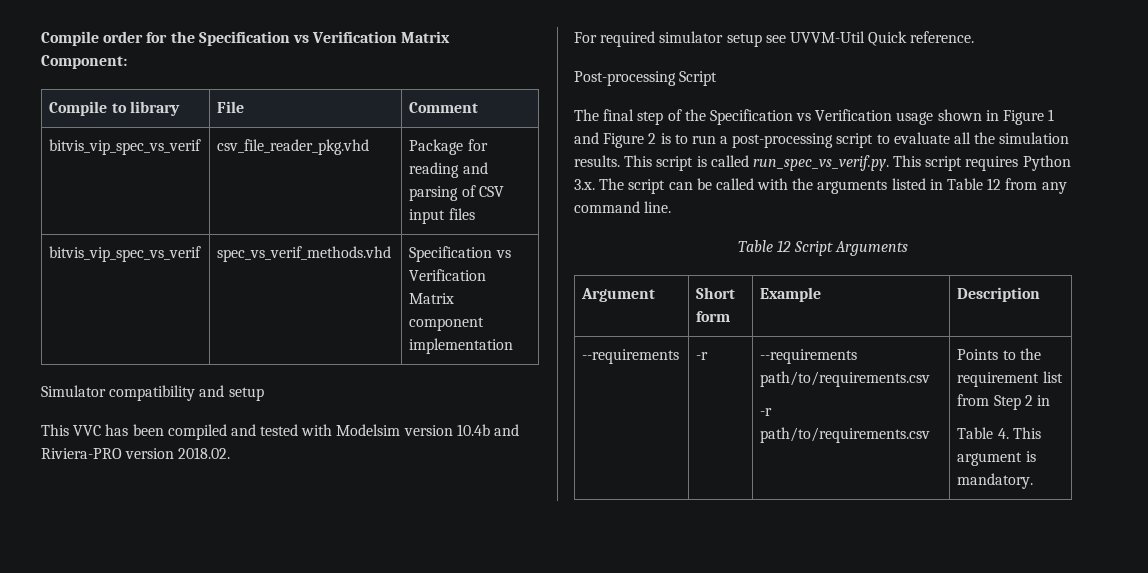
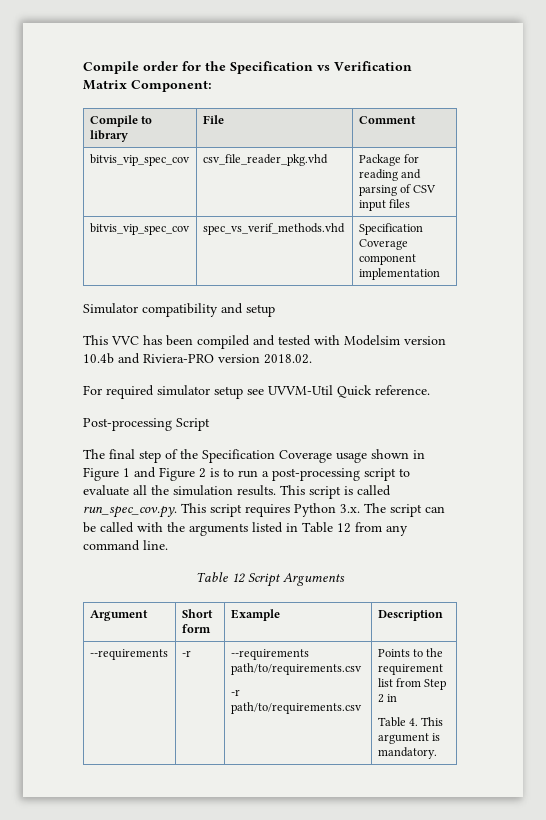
[49,139,202,155] bitvis_vip_spec_vs_verif -> [89,154,190,166] bitvis_vip_spec_cov
[49,246,202,262] bitvis_vip_spec_vs_verif -> [89,223,190,235] bitvis_vip_spec_cov
[495,250,511,258] [409,269,487,281] [409,293,455,304] vs Verification Matrix -> [358,239,408,250] Coverage
[796,109,893,121] vs Verification -> [279,450,332,463] Coverage
[752,155,889,171] run_spec_vs_verif.py. -> [83,506,177,518] run_spec_cov.py.

